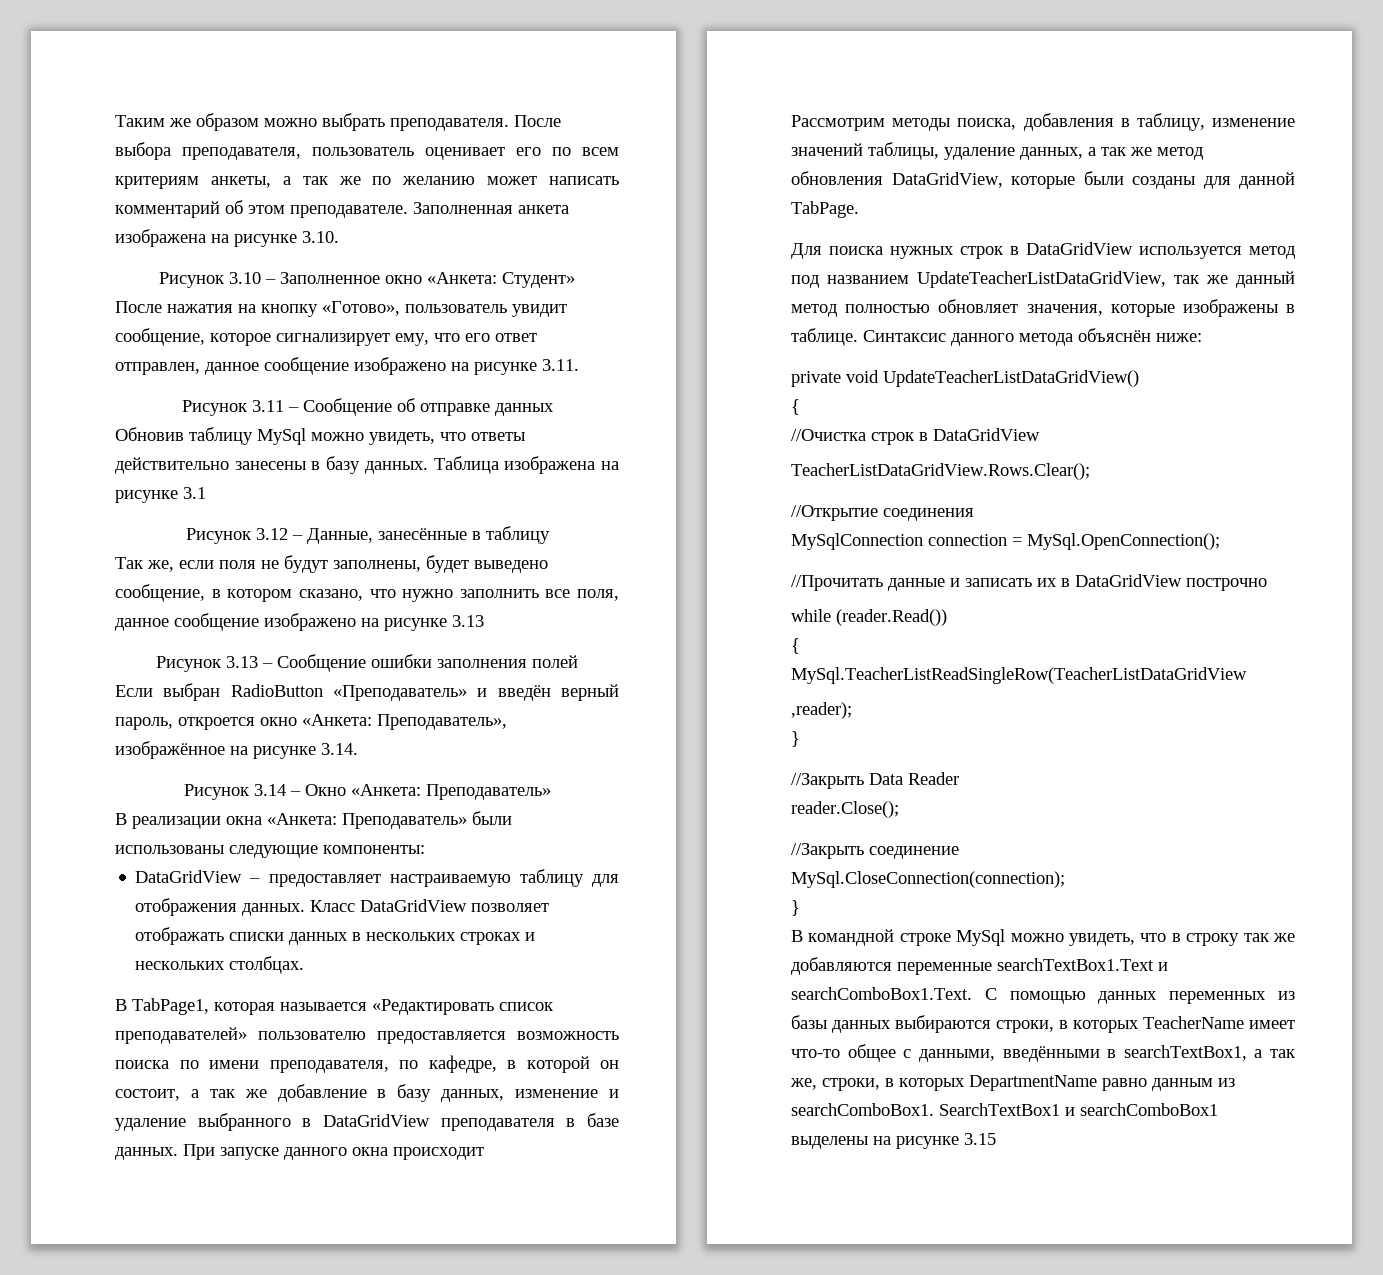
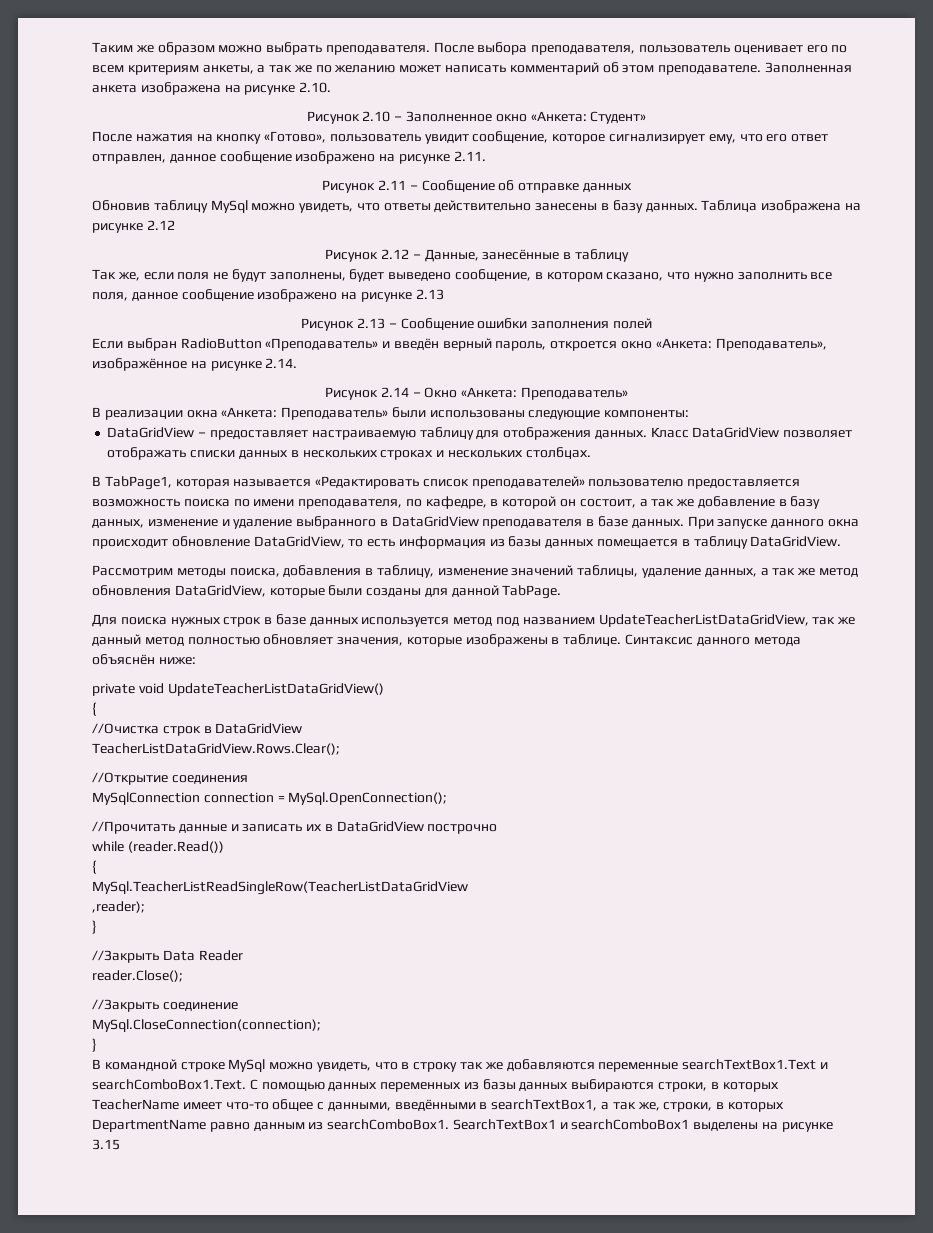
[302,231,339,243] [159,272,261,288] 3.10. // Рисунок 3.10 -> [299,82,332,93] [306,111,391,124] 2.10. // Рисунок 2.10
[542,359,579,371] [181,400,284,416] 3.11. // Рисунок 3.11 -> [453,151,486,161] [322,180,406,193] 2.11. // Рисунок 2.11
[183,487,206,499] [185,528,288,544] 3.1 // Рисунок 3.12 -> [146,220,175,230] [325,249,409,262] 2.12 // Рисунок 2.12
[452,615,484,627] [156,656,258,672] 3.13 // Рисунок 3.13 -> [415,289,444,300] [301,318,385,331] 2.13 // Рисунок 2.13
[321,743,358,755] [183,784,286,800] 3.14. // Рисунок 3.14 -> [265,358,298,368] [325,387,409,400] 2.14. // Рисунок 2.14
(484, 1153) none -> [171,536,842,549] обновление DataGridView, то есть информация из базы данных помещается в таблицу DataGridView.
[1026,242,1133,255] DataGridView -> [275,614,359,626] базе данных

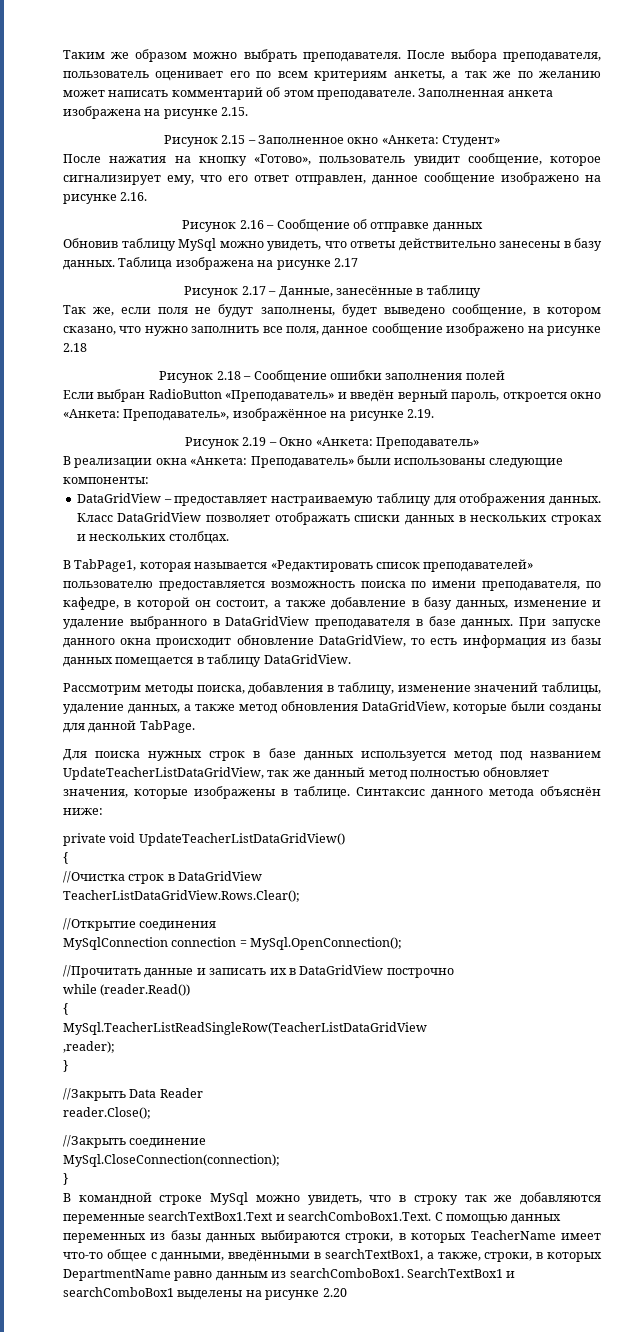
[299,82,332,93] [306,111,391,124] 2.10. // Рисунок 2.10 -> [221,107,249,116] [163,135,246,147] 2.15. // Рисунок 2.15
[453,151,486,161] [322,180,406,193] 2.11. // Рисунок 2.11 -> [120,192,148,201] [182,220,264,232] 2.16. // Рисунок 2.16
[146,220,175,230] [325,249,409,262] 2.12 // Рисунок 2.12 -> [333,258,358,267] [184,286,266,298] 2.17 // Рисунок 2.17
[415,289,444,300] [301,318,385,331] 2.13 // Рисунок 2.13 -> [63,343,87,352] [159,371,241,383] 2.18 // Рисунок 2.18
[265,358,298,368] [325,387,409,400] 2.14. // Рисунок 2.14 -> [406,409,434,418] [185,437,267,449] 2.19. // Рисунок 2.19
[651,499,695,507] так же -> [286,600,326,607] также
[772,568,816,576] так же -> [195,704,235,711] также
[612,1102,660,1111] так же, -> [437,1252,481,1261] также,
[92,1139,120,1150] 3.15 -> [322,1288,347,1297] 2.20

